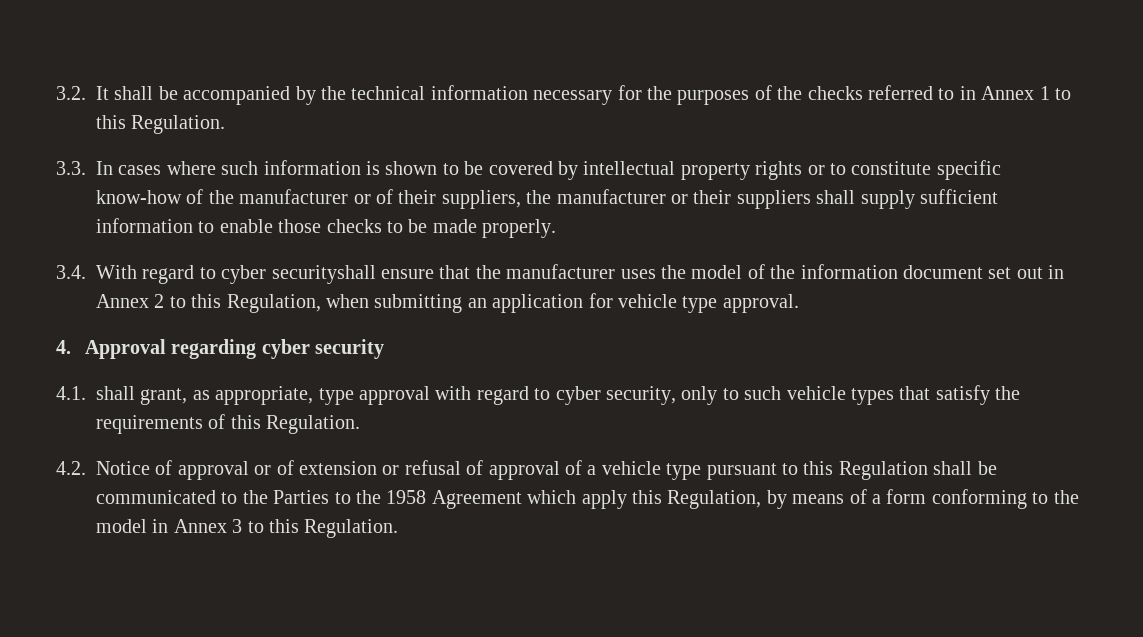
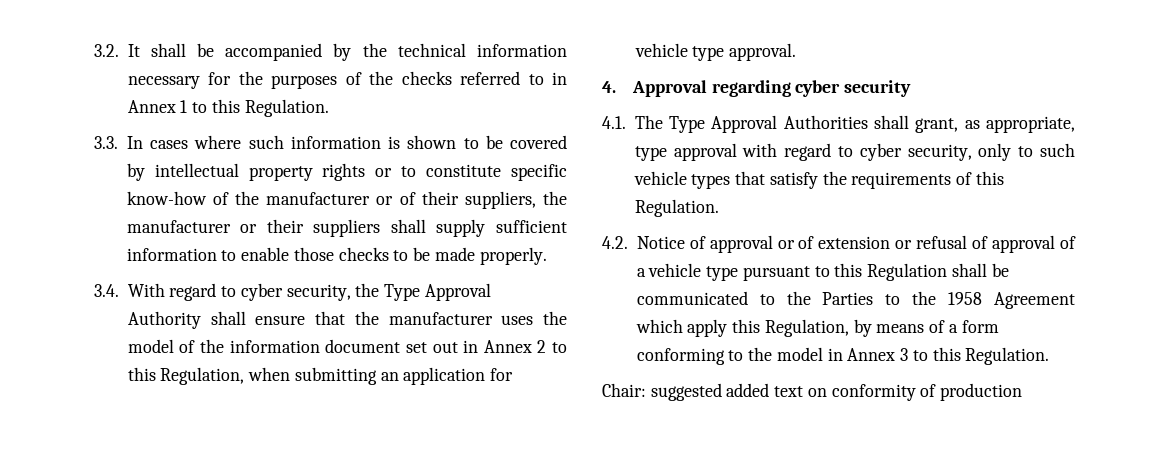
[271,265,376,284] securityshall -> [286,283,491,301] [127,311,246,329] security, the Type Approval Authority shall
(86, 393) none -> [634,115,868,133] The Type Approval Authorities
(399, 528) none -> [602,383,1023,401] // Chair: suggested added text on conformity of production

